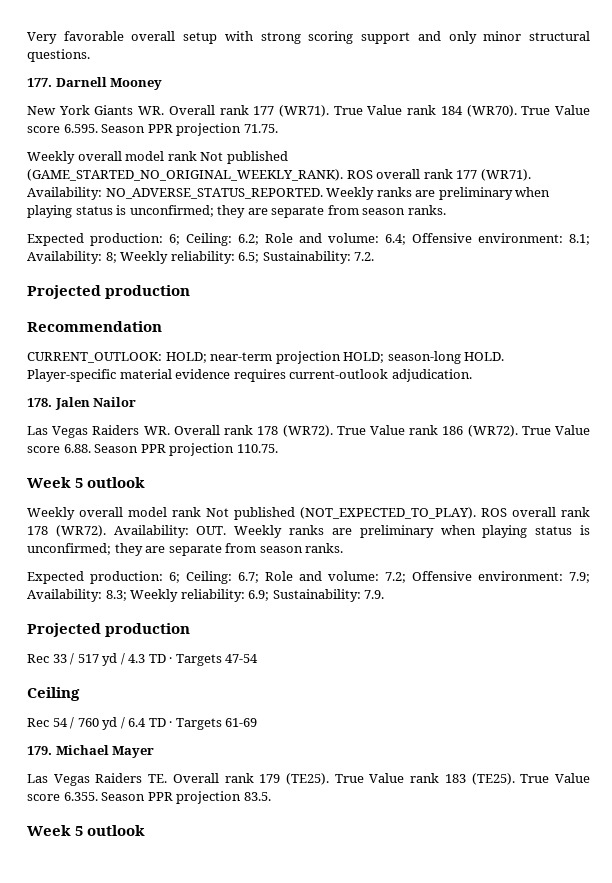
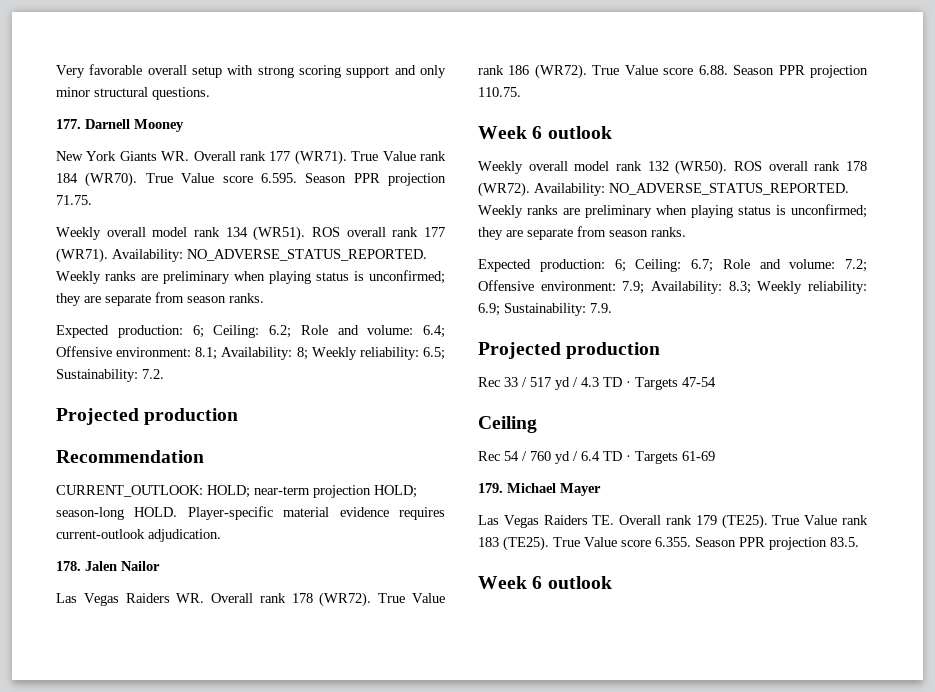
[200,151,288,164] [27,169,343,181] Not published (GAME_STARTED_NO_ORIGINAL_WEEKLY_RANK). -> [225,226,306,241] 134 (WR51).
[75,478,84,488] 5 -> [532,126,543,139] 6
[206,507,476,520] Not published (NOT_EXPECTED_TO_PLAY). -> [647,160,728,175] 132 (WR50).
[196,526,227,535] OUT. -> [609,183,849,195] NO_ADVERSE_STATUS_REPORTED.
[75,826,84,836] 5 -> [532,576,543,589] 6

